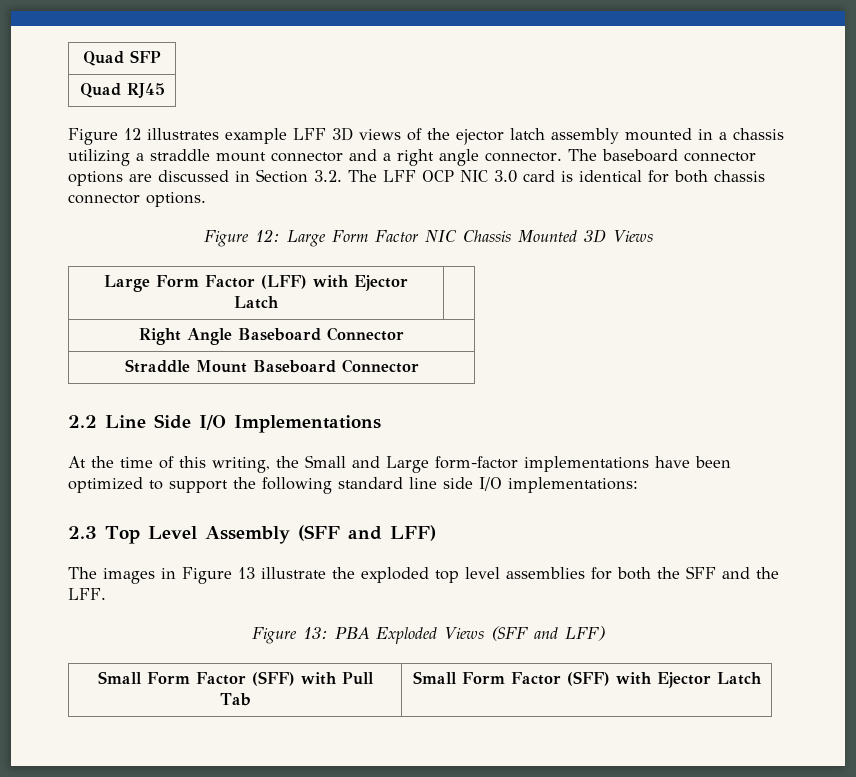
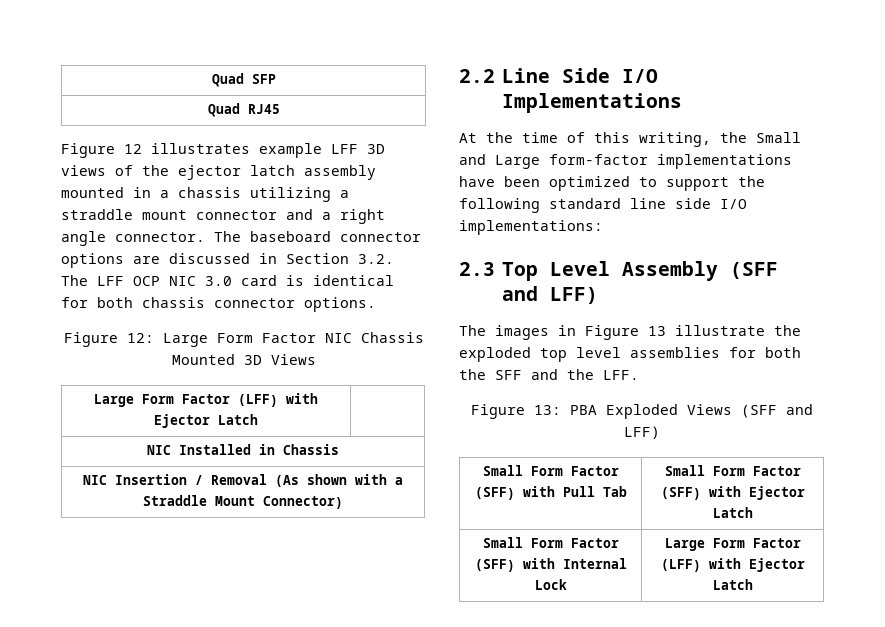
[139,327,404,345] [124,359,419,373] Right Angle Baseboard Connector // Straddle Mount Baseboard Connector -> [147,444,339,455] [82,474,403,487] [143,495,343,509] NIC Installed in Chassis // NIC Insertion / Removal (As shown with a Straddle Mount Connector)
(762, 678) none -> [482,537,619,548] [474,558,627,572] [534,579,567,590] [664,538,801,551] [660,558,805,572] [712,579,753,590] // Small Form Factor (SFF) with Internal Lock | Large Form Factor (LFF) with Ejector Latch

